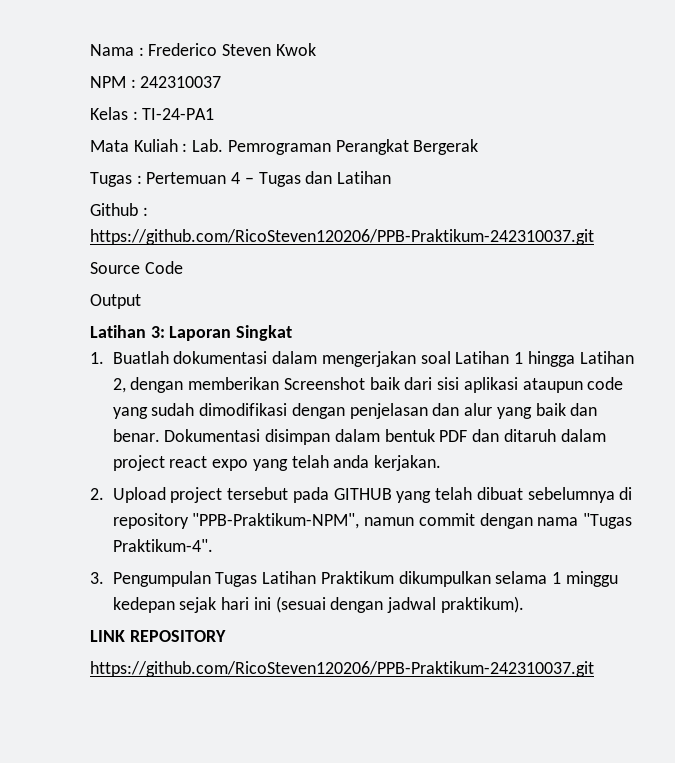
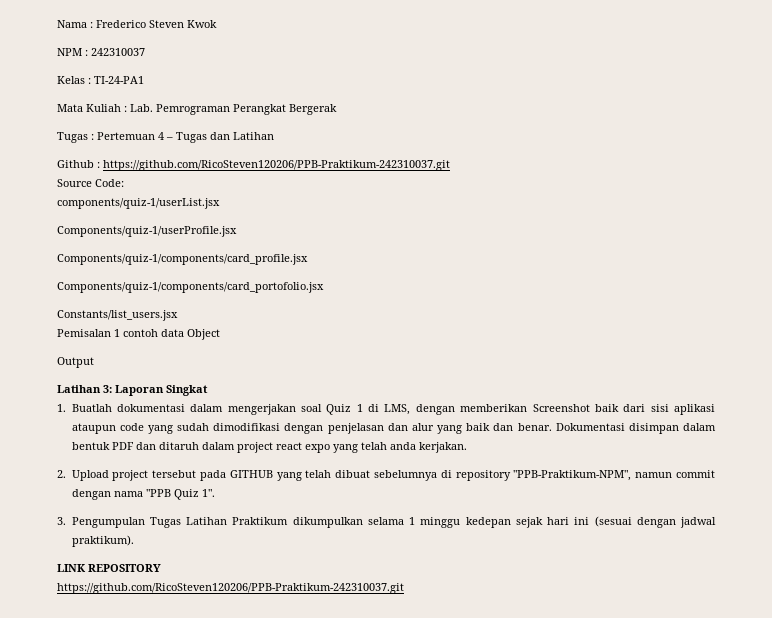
[144,261,183,274] Code -> [95,179,124,187] [57,198,220,209] [57,226,237,237] [57,254,308,265] [57,282,324,293] [57,310,178,321] [57,329,220,340] Code: // components/quiz-1/userList.jsx // Components/quiz-1/userProfile.jsx // Components/quiz-1/components/card_profile.jsx // Components/quiz-1/components/card_portofolio.jsx // Constants/list_users.jsx // Pemisalan 1 contoh data Object
[455,351,634,367] [112,378,126,393] Latihan 1 hingga Latihan 2, -> [326,404,411,415] Quiz 1 di LMS,
[583,513,633,529] [112,539,213,552] "Tugas Praktikum-4". -> [145,489,215,500] "PPB Quiz 1".

